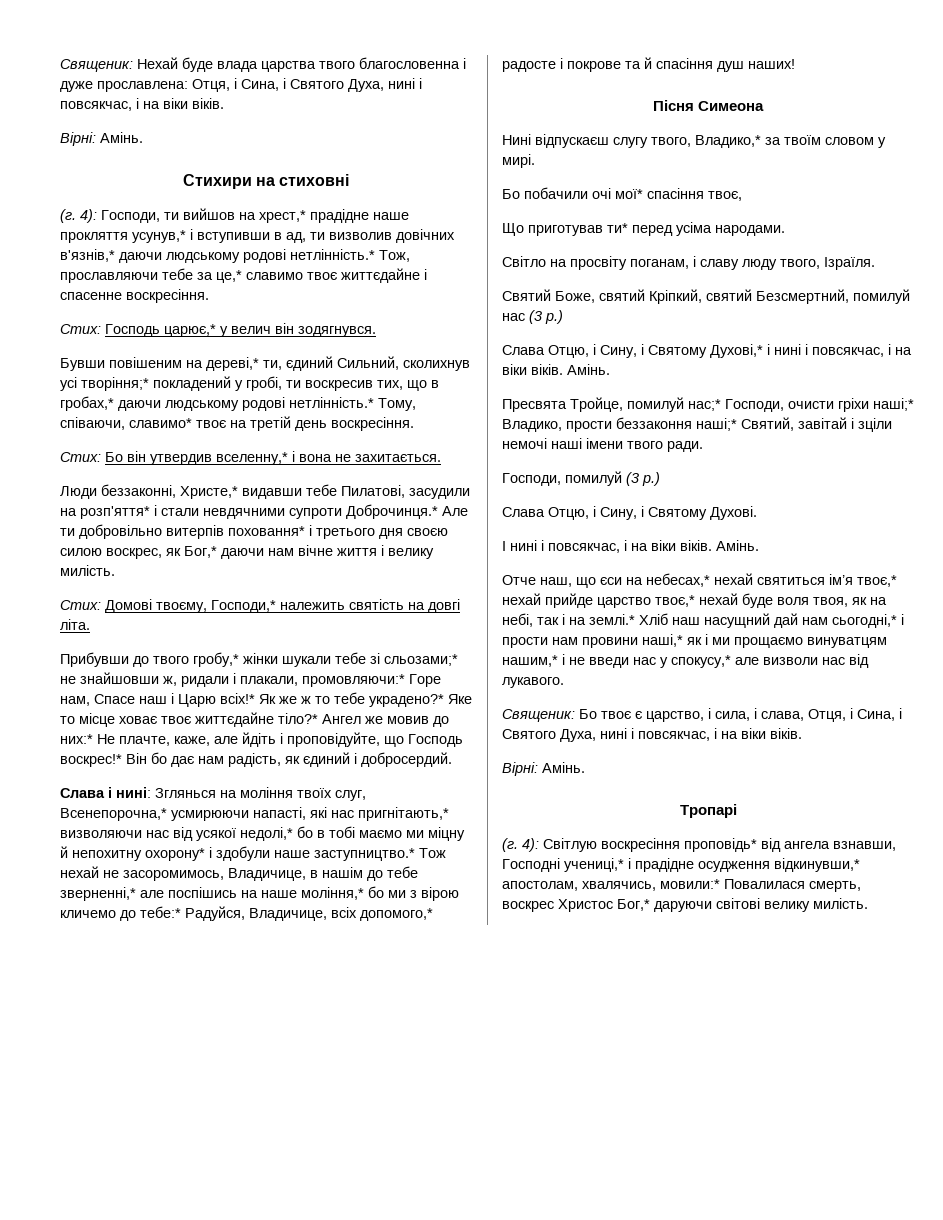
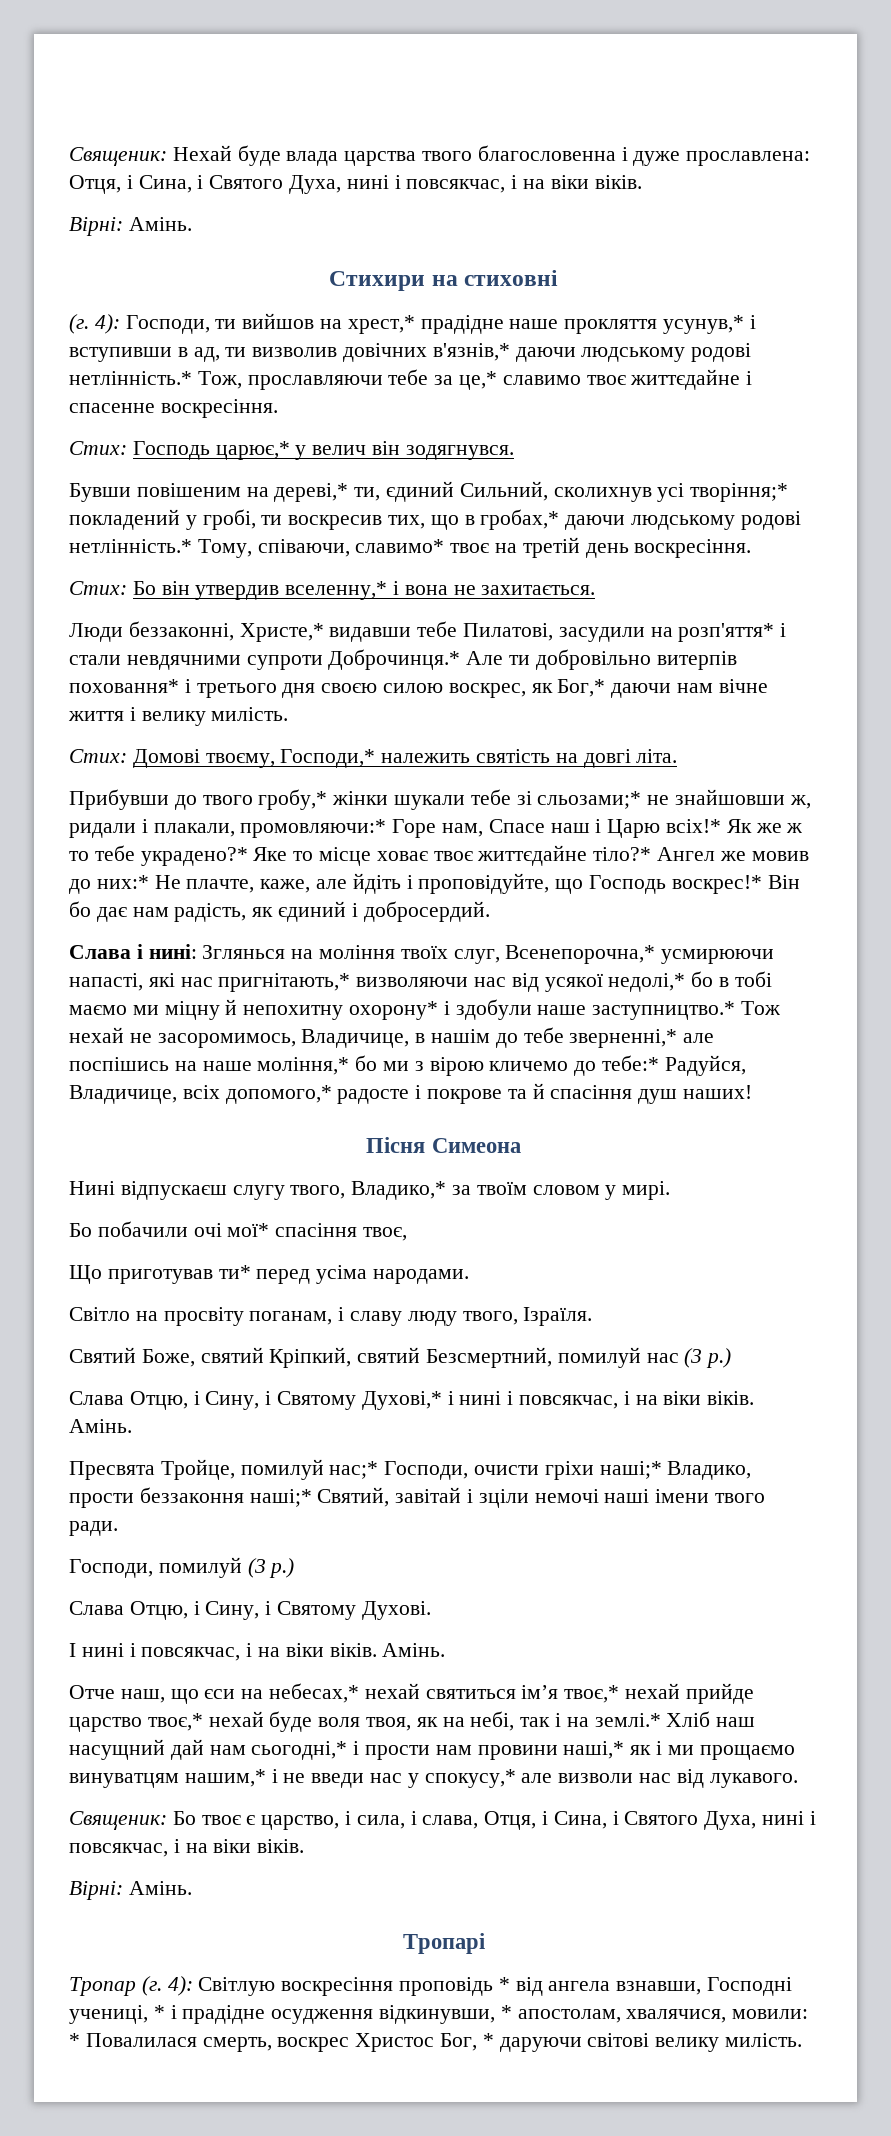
(737, 811) none -> [69,1977,136,1996] Тропар
[684,838,757,852] проповідь* -> [399,1977,510,1996] проповідь *
[564,858,624,872] учениці,* -> [69,2005,165,2024] учениці, *
[774,858,860,872] [502,879,720,891] відкинувши,* апостолам, хвалячись, мовили:* -> [379,2005,809,2024] [69,2033,80,2047] відкинувши, * апостолам, хвалячися, мовили: *
[617,899,650,911] Бог,* -> [440,2033,494,2051] Бог, *

